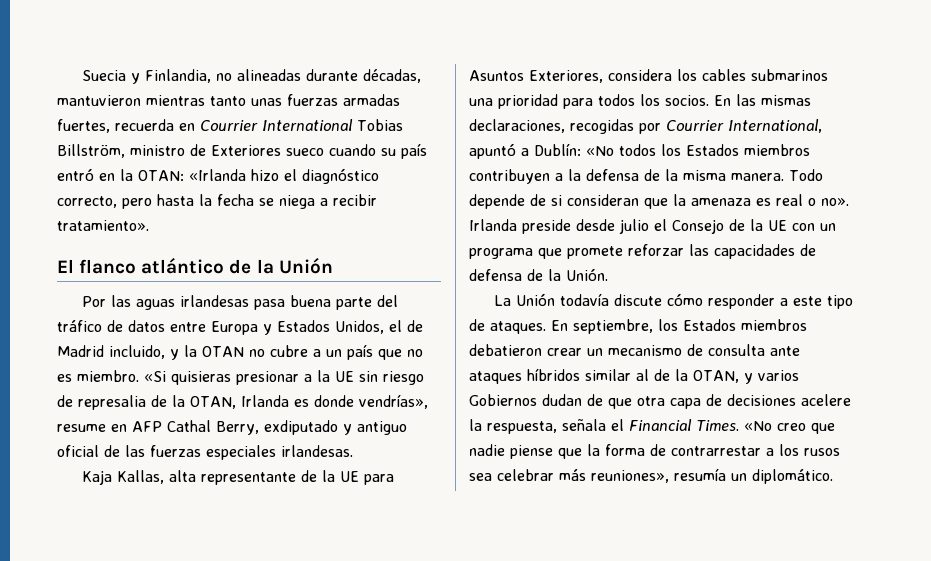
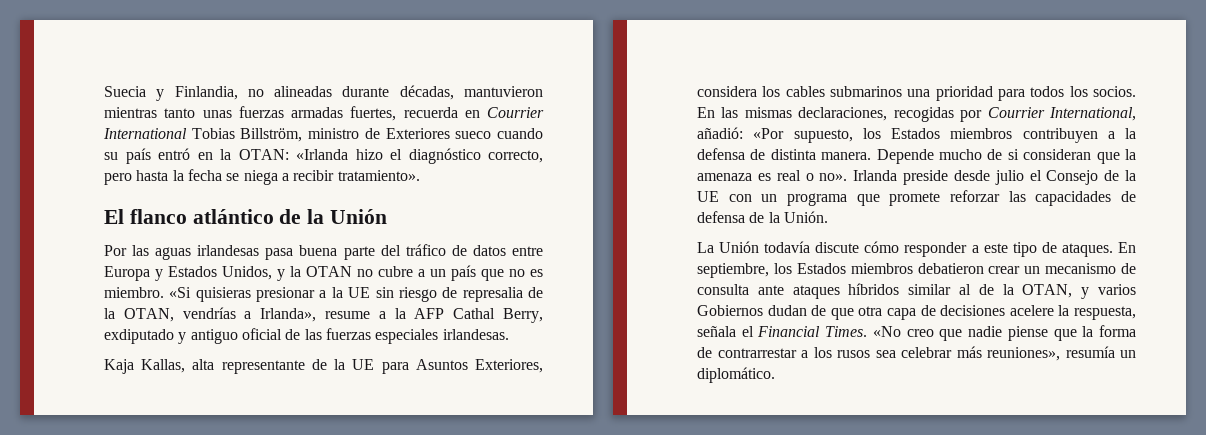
[389,320,423,332] [57,345,165,359] el de Madrid incluido, -> (272, 273) none
[240,394,428,409] [57,424,127,432] Irlanda es donde vendrías», resume en -> [182,307,406,322] vendrías a Irlanda», resume a la
[469,143,656,159] apuntó a Dublín: «No todos -> [697,127,853,143] añadió: «Por supuesto,
[665,169,823,181] [469,194,525,209] la misma manera. Todo depende -> [770,149,982,164] distinta manera. Depende mucho

